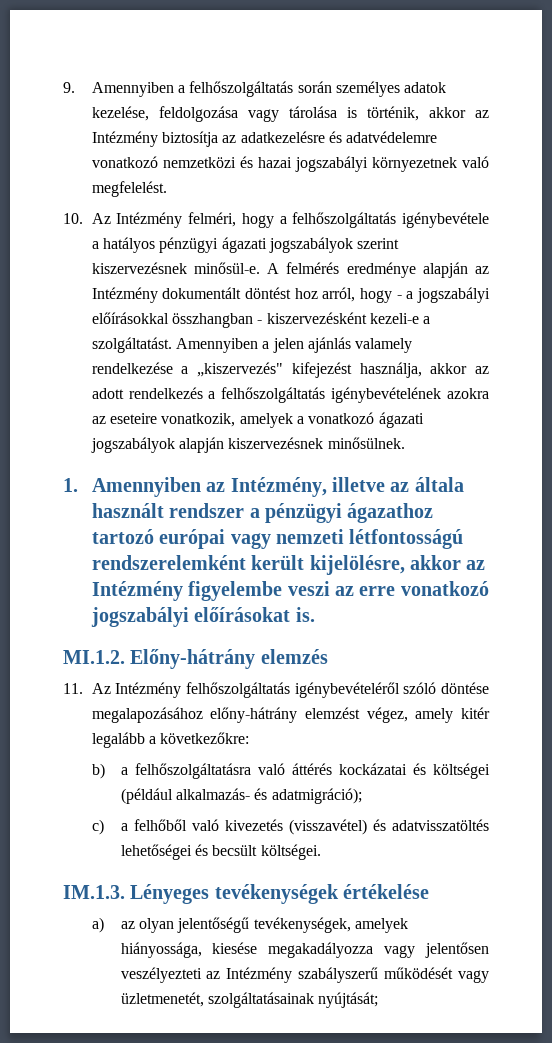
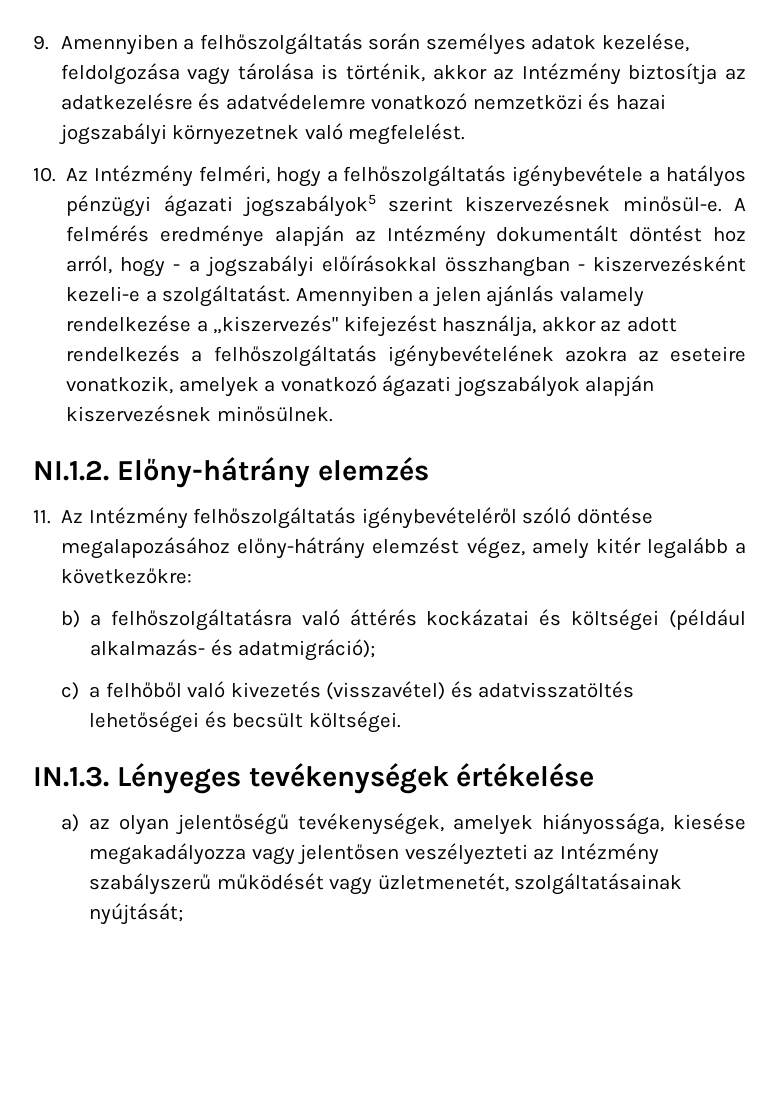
[269,237,354,253] jogszabályok -> [242,194,376,217] jogszabályok5
[63,477,464,497] [91,503,434,523] [91,529,464,549] [91,555,486,575] [91,581,489,601] [90,607,315,627] [63,650,125,664] 1. Amennyiben az Intézmény, illetve az általa használt rendszer a pénzügyi ágazathoz tartozó európai vagy nemzeti létfontosságú rendszerelemként került kijelölésre, akkor az Intézmény figyelembe veszi az erre vonatkozó jogszabályi előírásokat is. // MI.1.2. -> [33,460,109,481] NI.1.2.
[63,885,125,899] IM.1.3. -> [33,766,109,787] IN.1.3.

